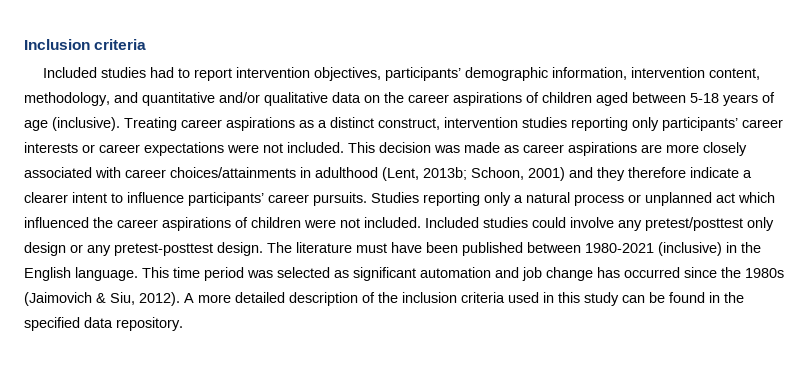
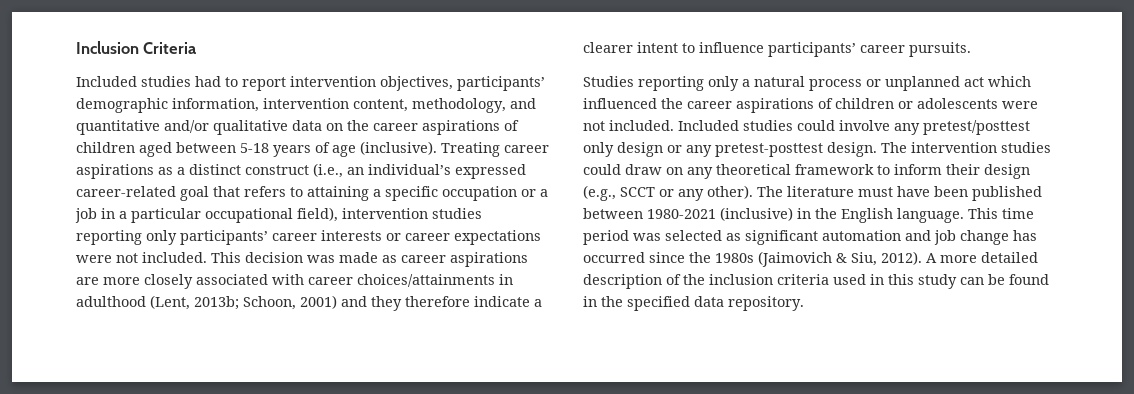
[94,39,147,50] criteria -> [143,42,198,54] Criteria
[378,118,440,130] construct, -> [245,163,526,179] [76,186,548,201] [75,207,338,223] construct (i.e., an individual’s expressed career-related goal that refers to attaining a specific occupation or a job in a particular occupational field),
(367, 199) none -> (971, 49) //
(301, 222) none -> [898,98,998,109] or adolescents
(292, 247) none -> [911,142,1051,153] [583,164,1030,179] [583,185,783,201] intervention studies could draw on any theoretical framework to inform their design (e.g., SCCT or any other). The

